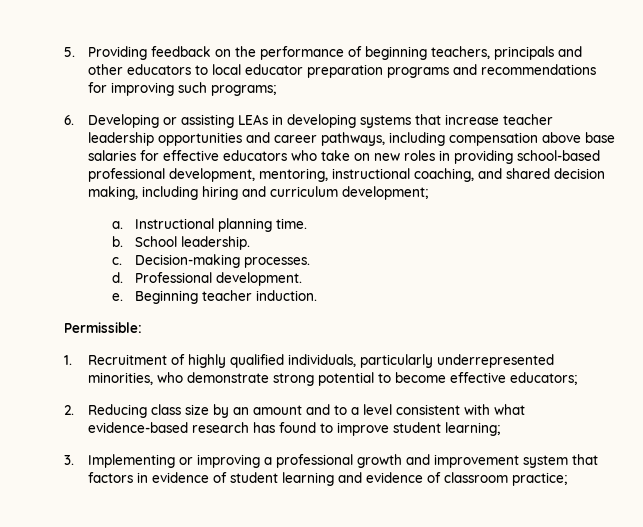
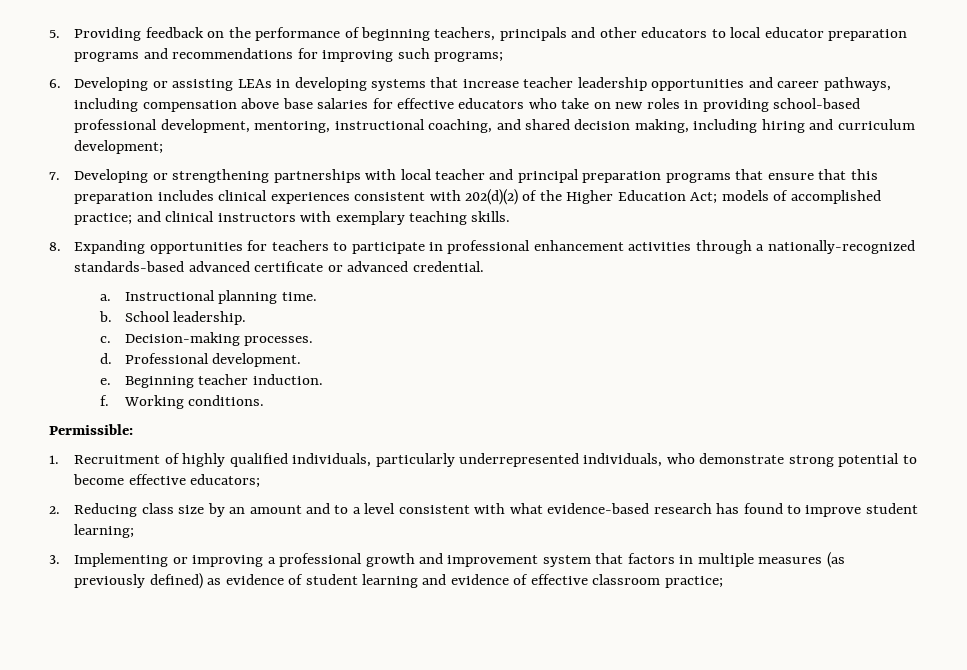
(428, 193) none -> [49,169,878,183] [74,189,881,205] [74,211,511,225] [49,240,915,254] [74,261,484,272] // 7. Developing or strengthening partnerships with local teacher and principal preparation programs that ensure that this preparation includes clinical experiences consistent with 202(d)(2) of the Higher Education Act; models of accomplished practice; and clinical instructors with exemplary teaching skills. // 8. Expanding opportunities for teachers to participate in professional enhancement activities through a nationally-recognized standards-based advanced certificate or advanced credential.
(318, 295) none -> [99,395,265,409] // f. Working conditions.
[87,372,153,385] minorities, -> [583,453,663,467] individuals,
(148, 477) none -> [697,552,845,568] [74,573,222,589] multiple measures (as previously defined) as
(441, 477) none -> [530,574,588,585] effective

